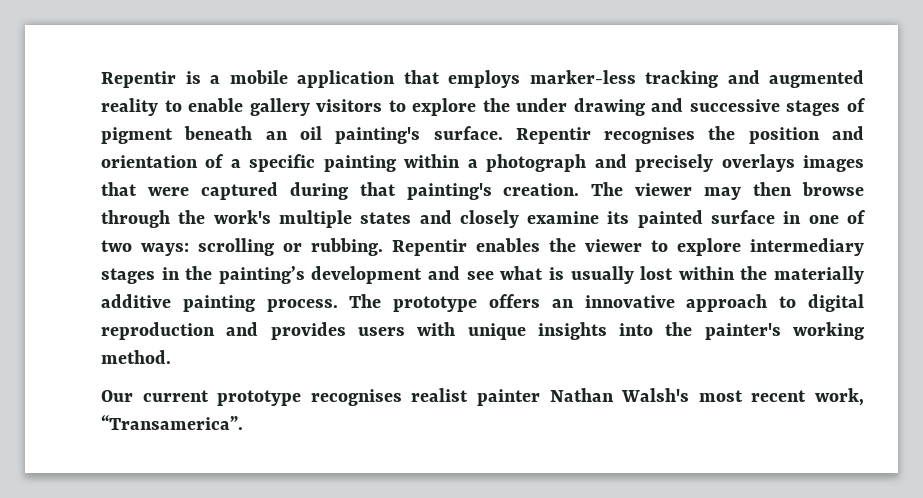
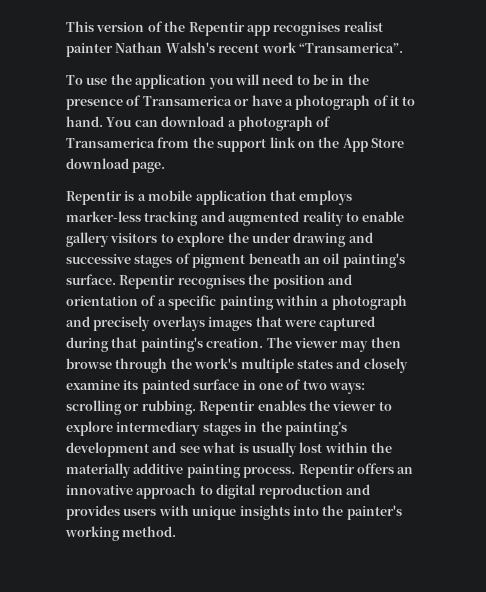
(101, 79) none -> [66,21,383,36] [66,42,403,57] [66,74,369,89] [66,95,416,110] [66,116,332,131] [66,137,404,152] [66,158,166,173] This version of the Repentir app recognises realist painter Nathan Walsh's recent work “Transamerica”. // To use the application you will need to be in the presence of Transamerica or have a photograph of it to hand. You can download a photograph of Transamerica from the support link on the App Store download page. //
[349,294,478,312] The prototype -> [298,464,355,478] Repentir
[101,388,865,406] [101,415,243,430] // Our current prototype recognises realist painter Nathan Walsh's most recent work, “Transamerica”. -> (177, 531) none

